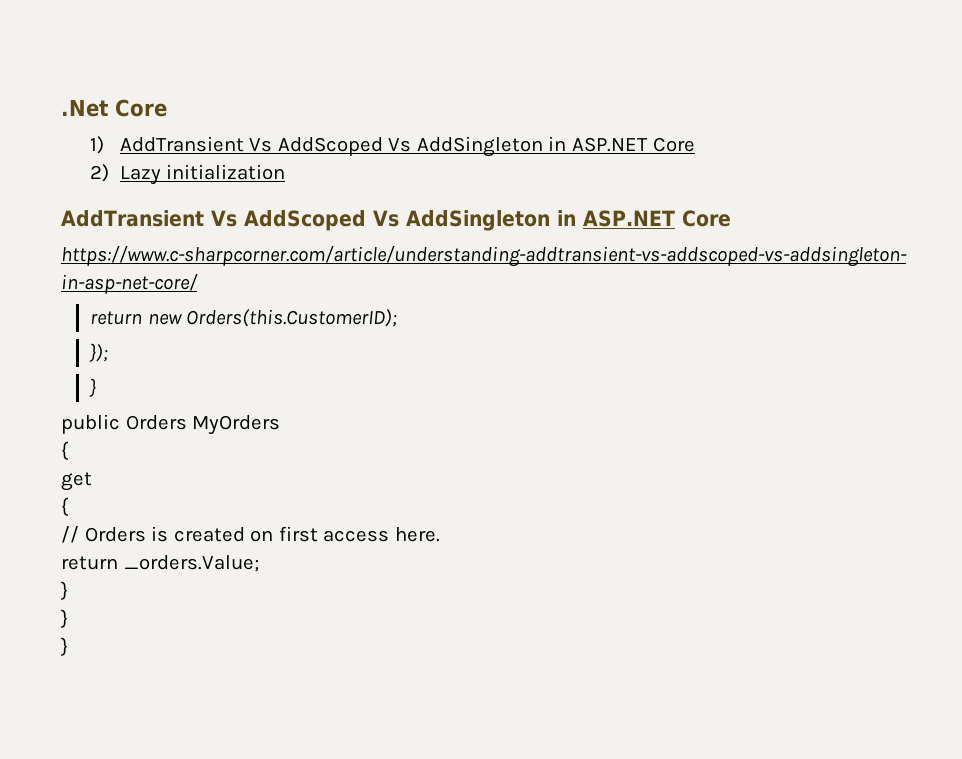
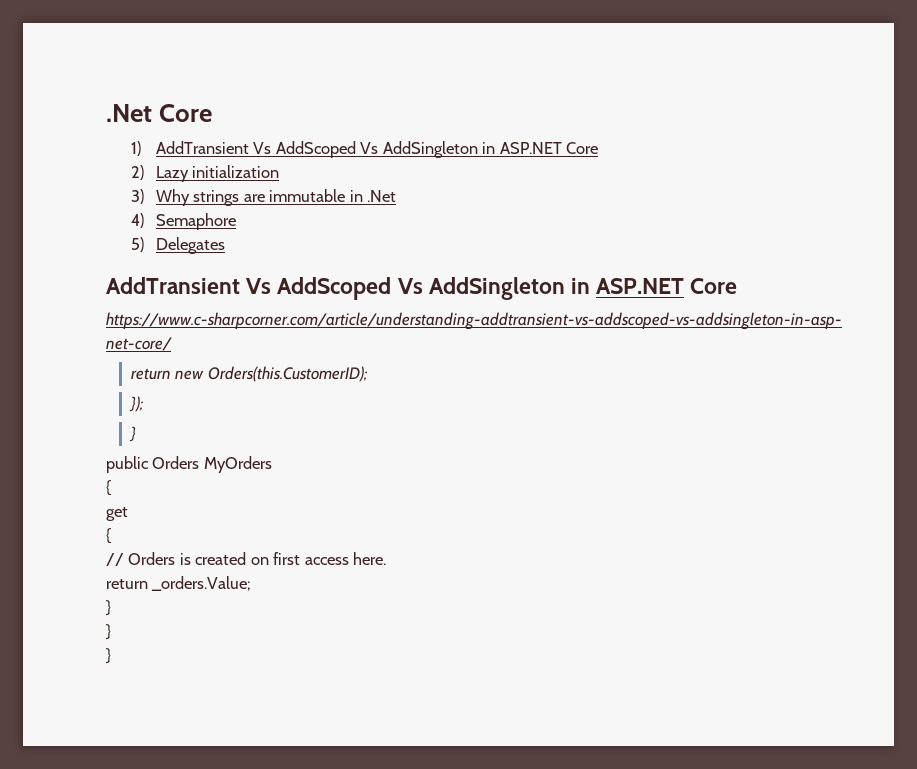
(286, 172) none -> [131,189,397,206] [131,213,237,230] [131,237,226,254] // 3) Why strings are immutable in .Net // 4) Semaphore // 5) Delegates

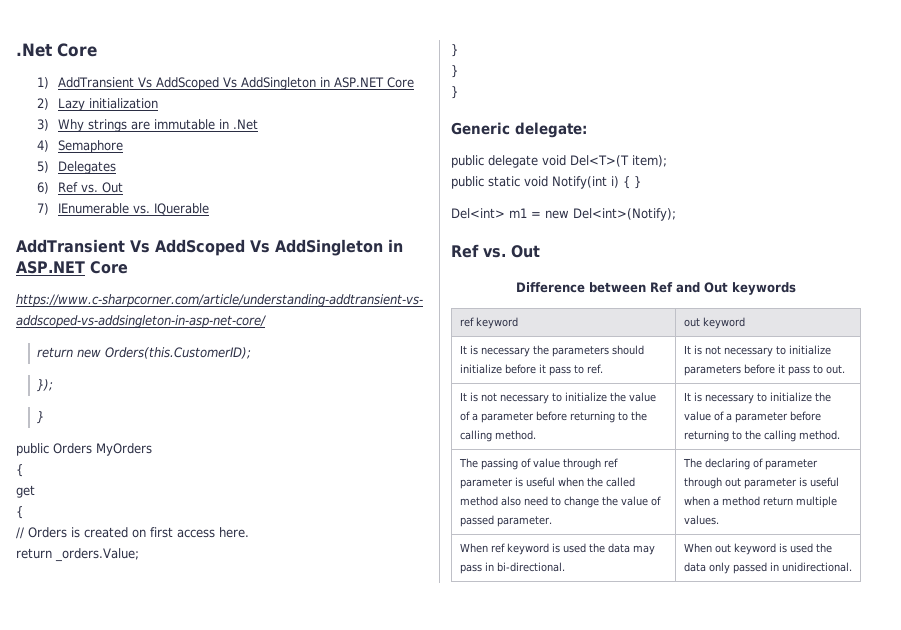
(226, 245) none -> [36,182,123,194] [36,203,209,215] // 6) Ref vs. Out // 7) IEnumerable vs. IQuerable
(111, 656) none -> [451,122,587,138] [451,155,667,168] [451,176,641,189] [451,208,676,221] [451,244,540,258] [516,282,796,295] [459,317,518,329] [683,317,745,329] [459,345,644,357] [459,364,603,376] [683,345,831,357] [683,364,845,376] [459,392,656,404] [459,411,647,423] [459,430,536,442] [683,392,831,404] [683,411,821,423] [683,430,840,442] [458,458,618,470] [459,477,635,489] [459,496,661,508] [459,515,552,527] [682,458,818,470] [683,477,839,489] [683,496,837,508] [683,515,719,525] [459,543,655,555] [459,562,565,574] [683,543,832,555] [683,562,852,574] // Generic delegate: // public delegate void Del<T>(T item); // public static void Notify(int i) { } // Del<int> m1 = new Del<int>(Notify); // Ref vs. Out // Difference between Ref and Out keywords // ref keyword | out keyword // It is necessary the parameters should initialize before it pass to ref. | It is not necessary to initialize parameters before it pass to out. // It is not necessary to initialize the value of a parameter before returning to the calling method. | It is necessary to initialize the value of a parameter before returning to the calling method. // The passing of value through ref parameter is useful when the called method also need to change the value of passed parameter. | The declaring of parameter through out parameter is useful when a method return multiple values. // When ref keyword is used the data may pass in bi-directional. | When out keyword is used the data only passed in unidirectional.

